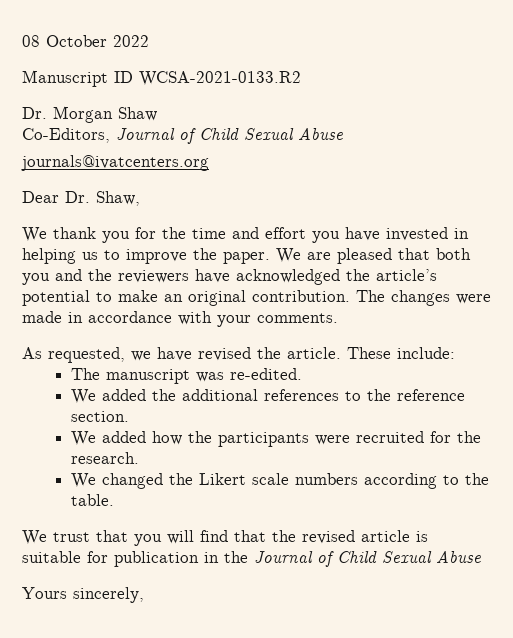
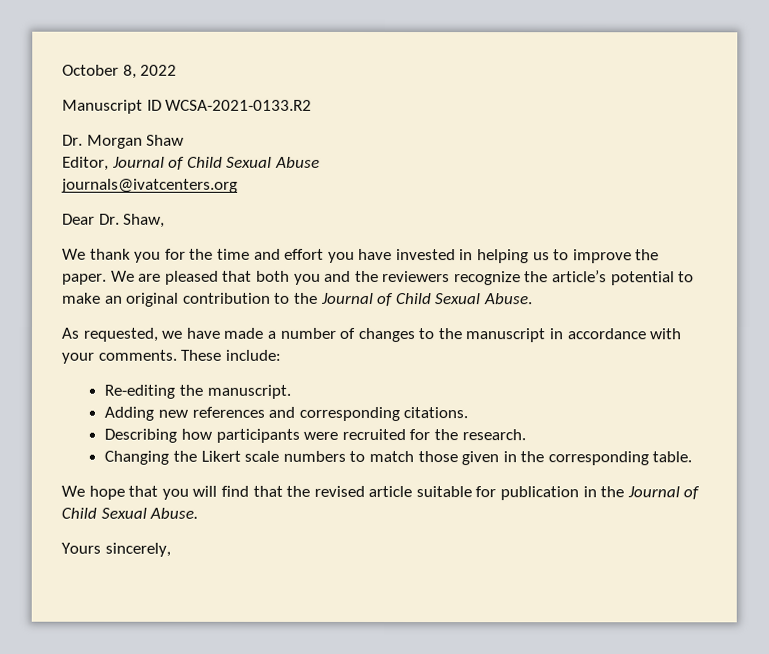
[22,35,107,47] 08 October -> [62,64,137,79] October 8,
[22,128,110,143] Co-Editors, -> [62,156,109,171] Editor,
[195,269,340,285] have acknowledged -> [453,271,521,286] recognize
[252,290,491,306] [22,311,62,323] contribution. The changes were made -> [182,292,533,307] [61,327,546,343] contribution to the Journal of Child Sexual Abuse. // As requested, we have made a number of changes to the manuscript
[22,347,455,363] [70,368,302,384] [70,389,465,404] [70,411,129,422] [70,431,212,446] // As requested, we have revised the article. These include: // The manuscript was re-edited. // We added the additional references to the reference section. // We added how the -> [180,349,281,361] [104,384,291,399] [104,406,469,422] [104,428,212,443] These include: // Re-editing the manuscript. // Adding new references and corresponding citations. // Describing how
[70,473,163,489] We changed -> [104,450,170,465] Changing
[363,473,489,489] according to the -> [349,450,649,466] to match those given in the corresponding
[53,532,90,542] trust -> [88,485,125,500] hope
[416,531,428,542] is -> (413, 491) none
[436,551,481,563] Abuse -> [149,507,199,519] Abuse.

